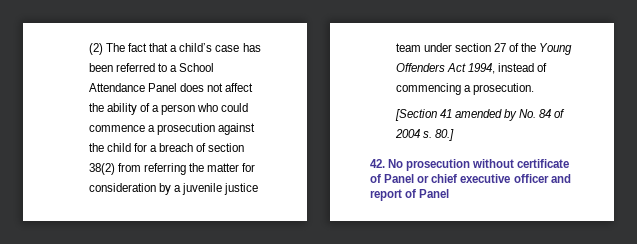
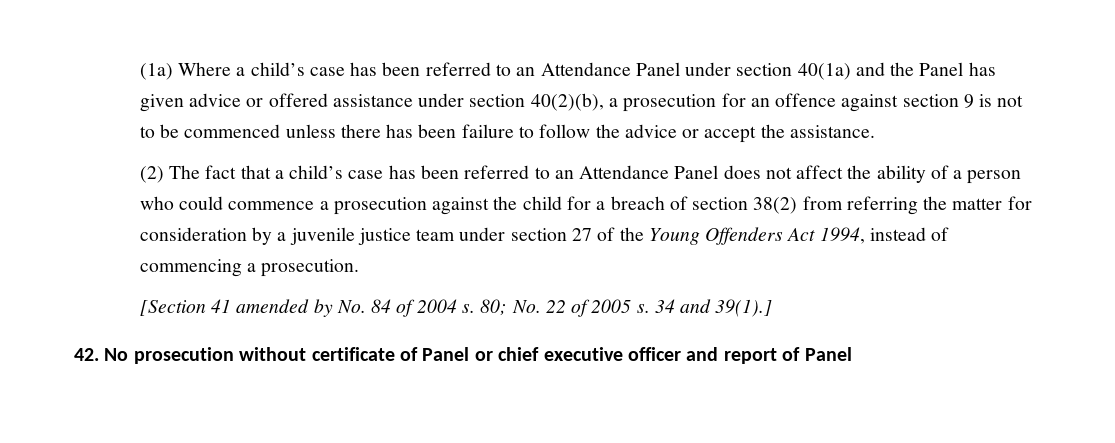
(88, 49) none -> [139,62,996,80] [139,93,1024,112] [139,124,875,143] (1a) Where a child’s case has been referred to an Attendance Panel under section 40(1a) and the Panel has given advice or offered assistance under section 40(2)(b), a prosecution for an offence against section 9 is not to be commenced unless there has been failure to follow the advice or accept the assistance. //
[170,63,215,72] a School -> [554,170,574,179] an
[435,129,455,141] 80.] -> [480,299,773,317] 80; No. 22 of 2005 s. 34 and 39(1).]

